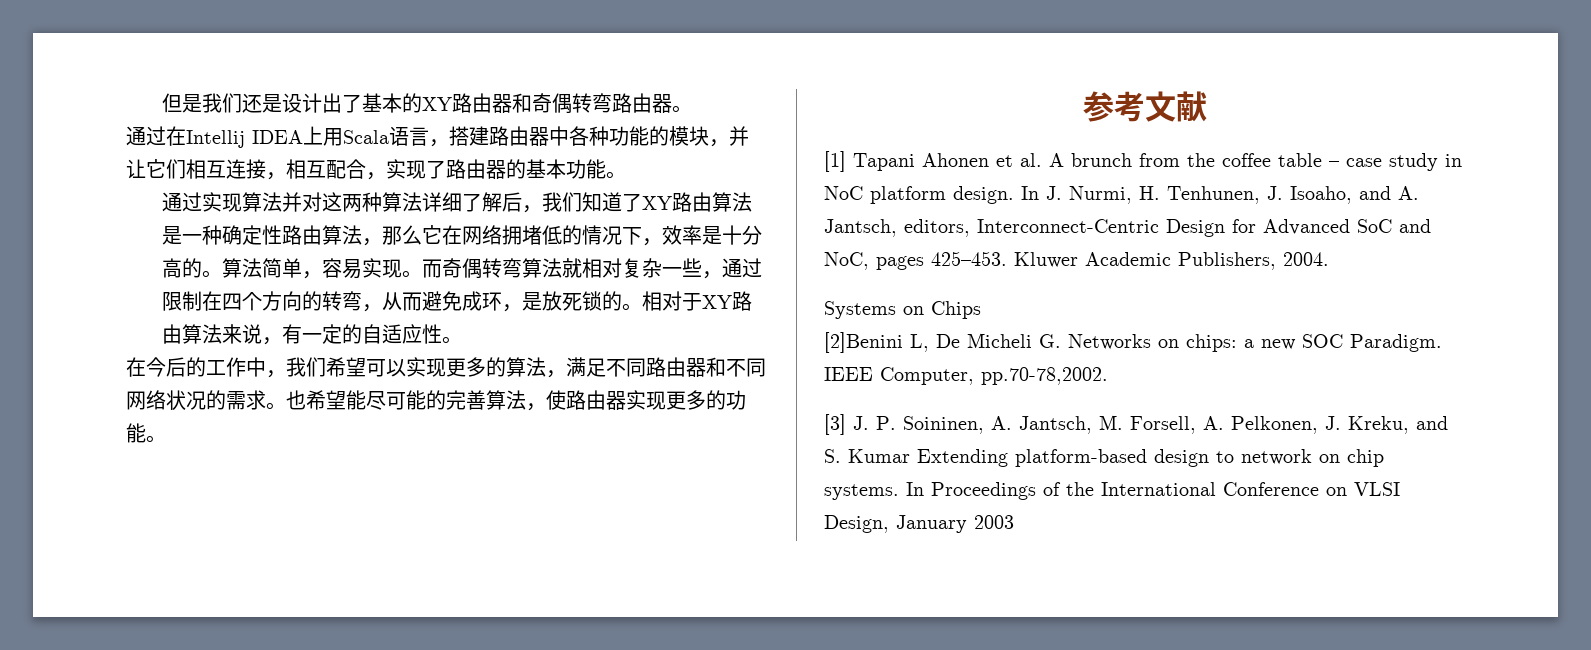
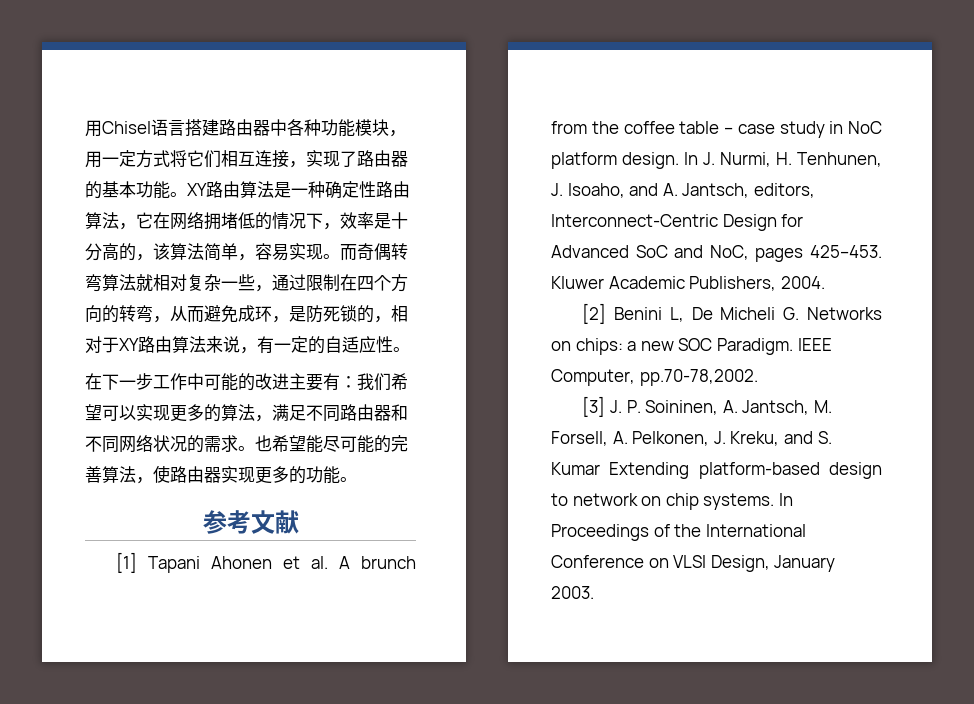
[162,93,693,114] [126,126,449,148] 但是我们还是设计出了基本的XY路由器和奇偶转弯路由器。 // 通过在Intellij IDEA上用Scala语言， -> [85,119,185,137] 用Chisel语言
[649,126,749,147] [126,159,146,179] 的模块，并让 -> [355,119,406,137] [85,150,187,168] 模块，用一定方式将
[286,159,386,180] 相互配合， -> (306, 164) none
[162,192,643,213] // 通过实现算法并对这两种算法详细了解后，我们知道了 -> (187, 194) none
[382,225,423,245] 那么 -> (136, 226) none
[202,270,223,278] 。 -> [136,243,170,261] ，该
[542,291,643,311] 放死锁的。 -> [306,305,391,323] 防死锁的，
[146,357,286,378] 今后的工作中， -> [102,373,357,391] 下一步工作中可能的改进主要有：
[824,301,981,319] [824,332,903,353] Systems on Chips // [2]Benini -> [582,303,663,324] [2] Benini
[974,515,1014,529] 2003 -> [551,586,594,599] 2003.

